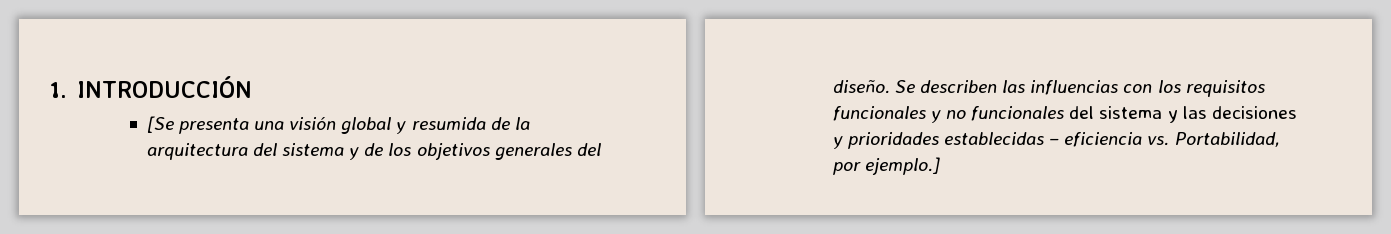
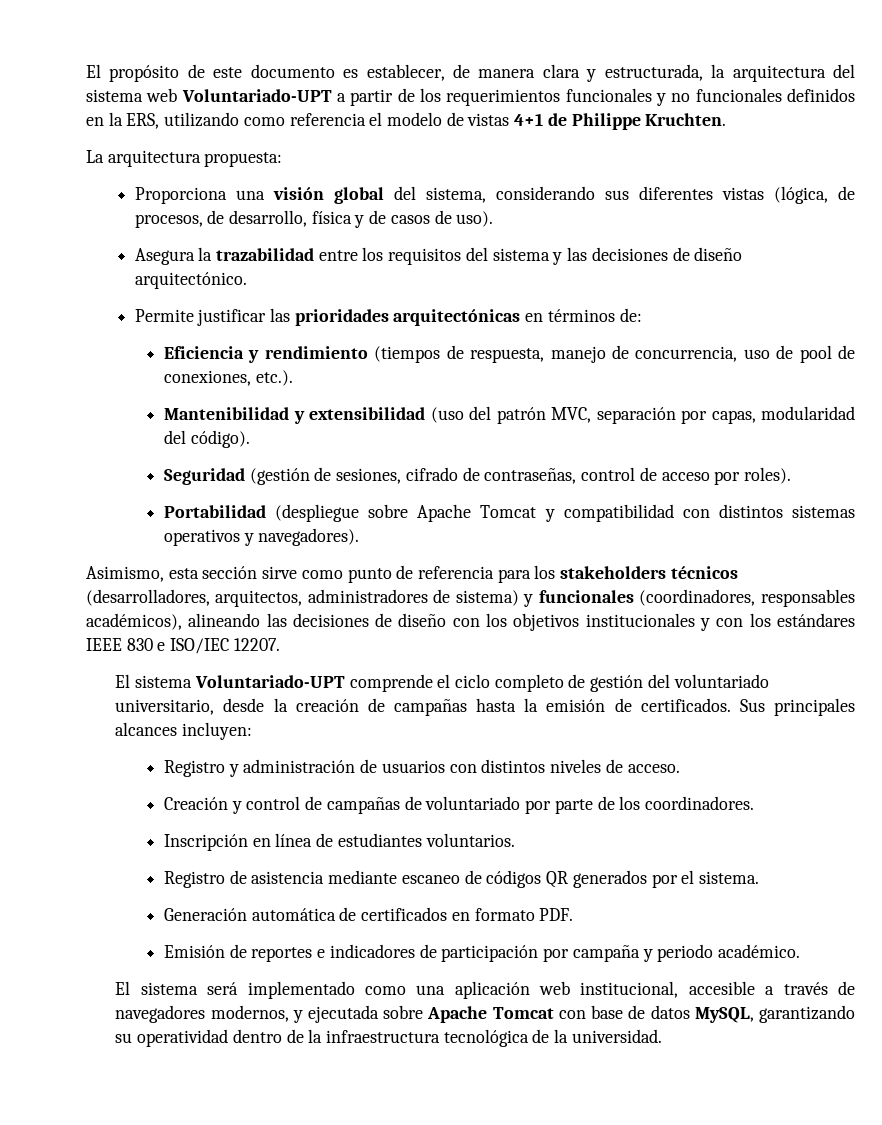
[49,76,252,98] [146,116,530,134] [146,143,601,160] [832,80,1265,97] [832,106,1065,123] 1. INTRODUCCIÓN // [Se presenta una visión global y resumida de la arquitectura del sistema y de los objetivos generales del diseño. Se describen las influencias con los requisitos funcionales y no funcionales -> [85,64,856,82] [85,88,856,106] [85,112,727,130] [85,150,283,167] [134,186,855,204] [134,210,494,228] [134,247,462,265] El propósito de este documento es establecer, de manera clara y estructurada, la arquitectura del sistema web Voluntariado-UPT a partir de los requerimientos funcionales y no funcionales definidos en la ERS, utilizando como referencia el modelo de vistas 4+1 de Philippe Kruchten. // La arquitectura propuesta: // Proporciona una visión global del sistema, considerando sus diferentes vistas (lógica, de procesos, de desarrollo, física y de casos de uso). // Asegura la trazabilidad entre los requisitos
[832,132,1280,149] [832,157,940,175] y prioridades establecidas – eficiencia vs. Portabilidad, por ejemplo.] -> [672,247,743,261] [134,272,247,289] [134,308,642,326] [164,345,855,363] [164,370,293,386] [164,406,855,424] [164,430,250,448] [164,467,791,485] [164,504,855,522] [164,528,360,546] [85,565,738,583] [85,589,855,607] [85,613,856,631] [85,638,280,654] [115,674,769,692] [115,698,855,716] [115,722,253,740] [164,759,680,777] [164,796,754,814] [164,833,515,851] [164,870,759,888] [164,907,574,921] [164,944,800,962] [115,981,855,999] [115,1005,855,1023] [115,1029,662,1047] de diseño arquitectónico. // Permite justificar las prioridades arquitectónicas en términos de: // Eficiencia y rendimiento (tiempos de respuesta, manejo de concurrencia, uso de pool de conexiones, etc.). // Mantenibilidad y extensibilidad (uso del patrón MVC, separación por capas, modularidad del código). // Seguridad (gestión de sesiones, cifrado de contraseñas, control de acceso por roles). // Portabilidad (despliegue sobre Apache Tomcat y compatibilidad con distintos sistemas operativos y navegadores). // Asimismo, esta sección sirve como punto de referencia para los stakeholders técnicos (desarrolladores, arquitectos, administradores de sistema) y funcionales (coordinadores, responsables académicos), alineando las decisiones de diseño con los objetivos institucionales y con los estándares IEEE 830 e ISO/IEC 12207. // El sistema Voluntariado-UPT comprende el ciclo completo de gestión del voluntariado universitario, desde la creación de campañas hasta la emisión de certificados. Sus principales alcances incluyen: // Registro y administración de usuarios con distintos niveles de acceso. // Creación y control de campañas de voluntariado por parte de los coordinadores. // Inscripción en línea de estudiantes voluntarios. // Registro de asistencia mediante escaneo de códigos QR generados por el sistema. // Generación automática de certificados en formato PDF. // Emisión de reportes e indicadores de participación por campaña y periodo académico. // El sistema será implementado como una aplicación web institucional, accesible a través de navegadores modernos, y ejecutada sobre Apache Tomcat con base de datos MySQL, garantizando su operatividad dentro de la infraestructura tecnológica de la universidad.

